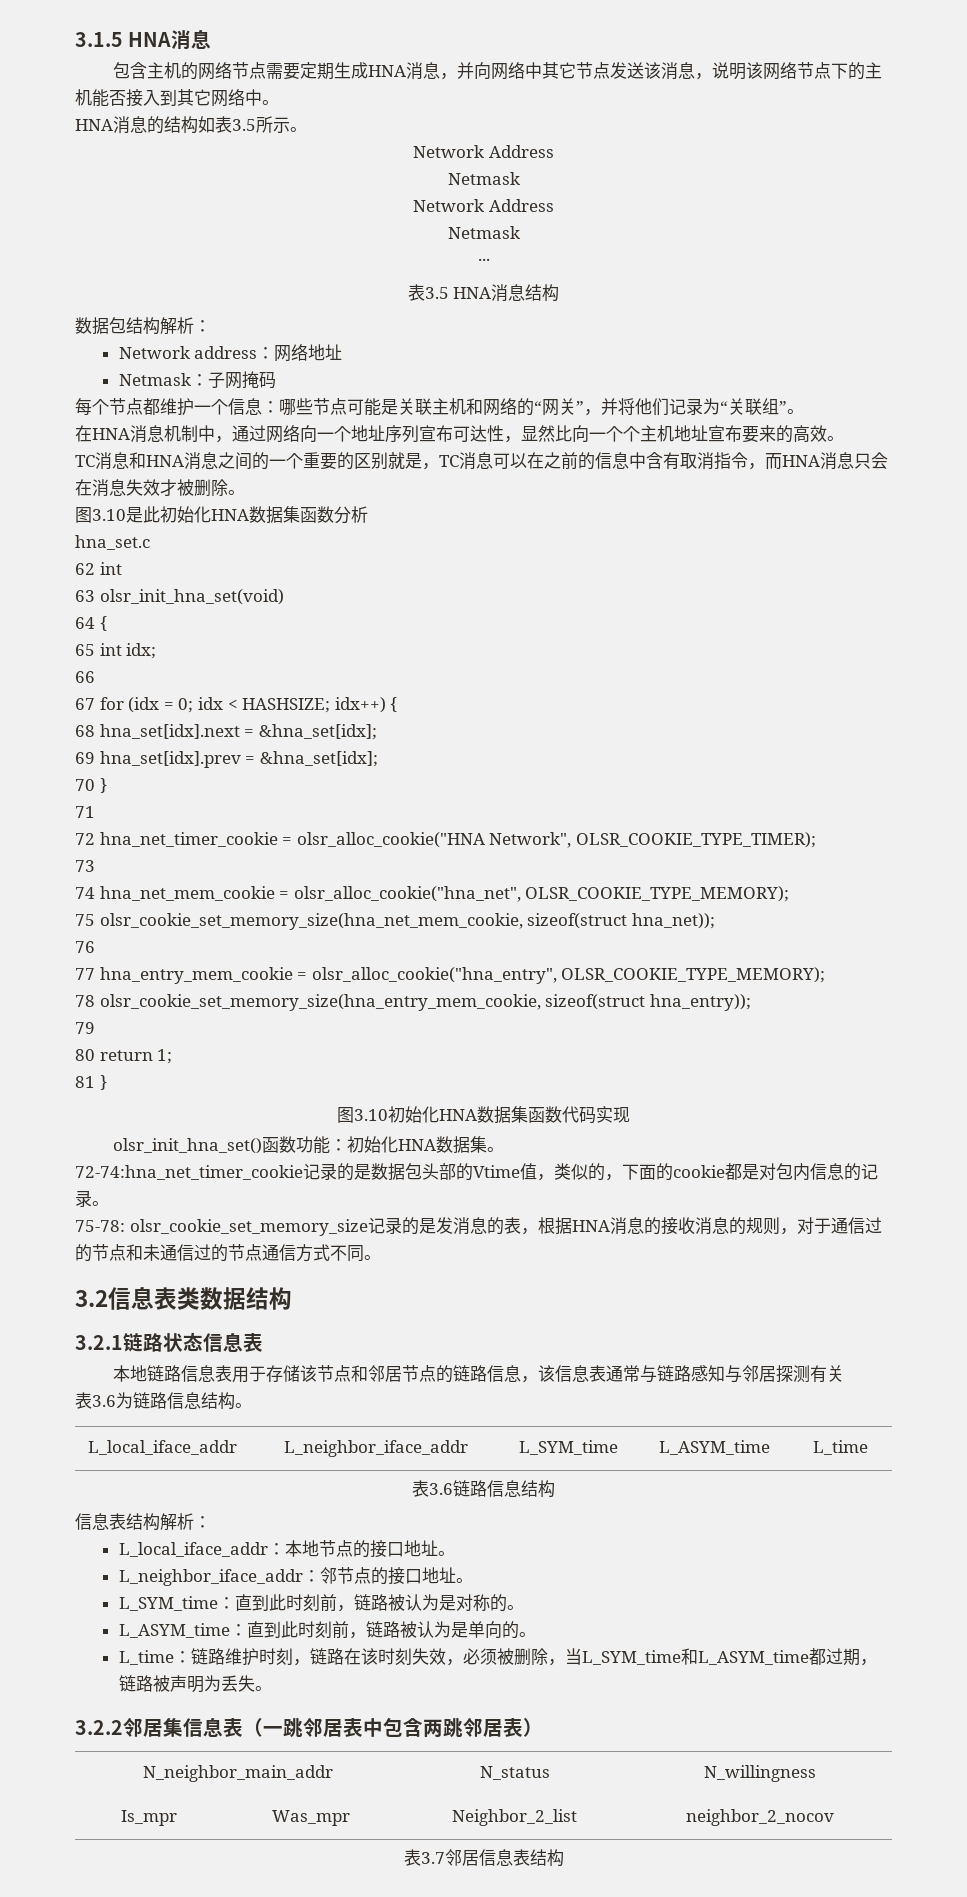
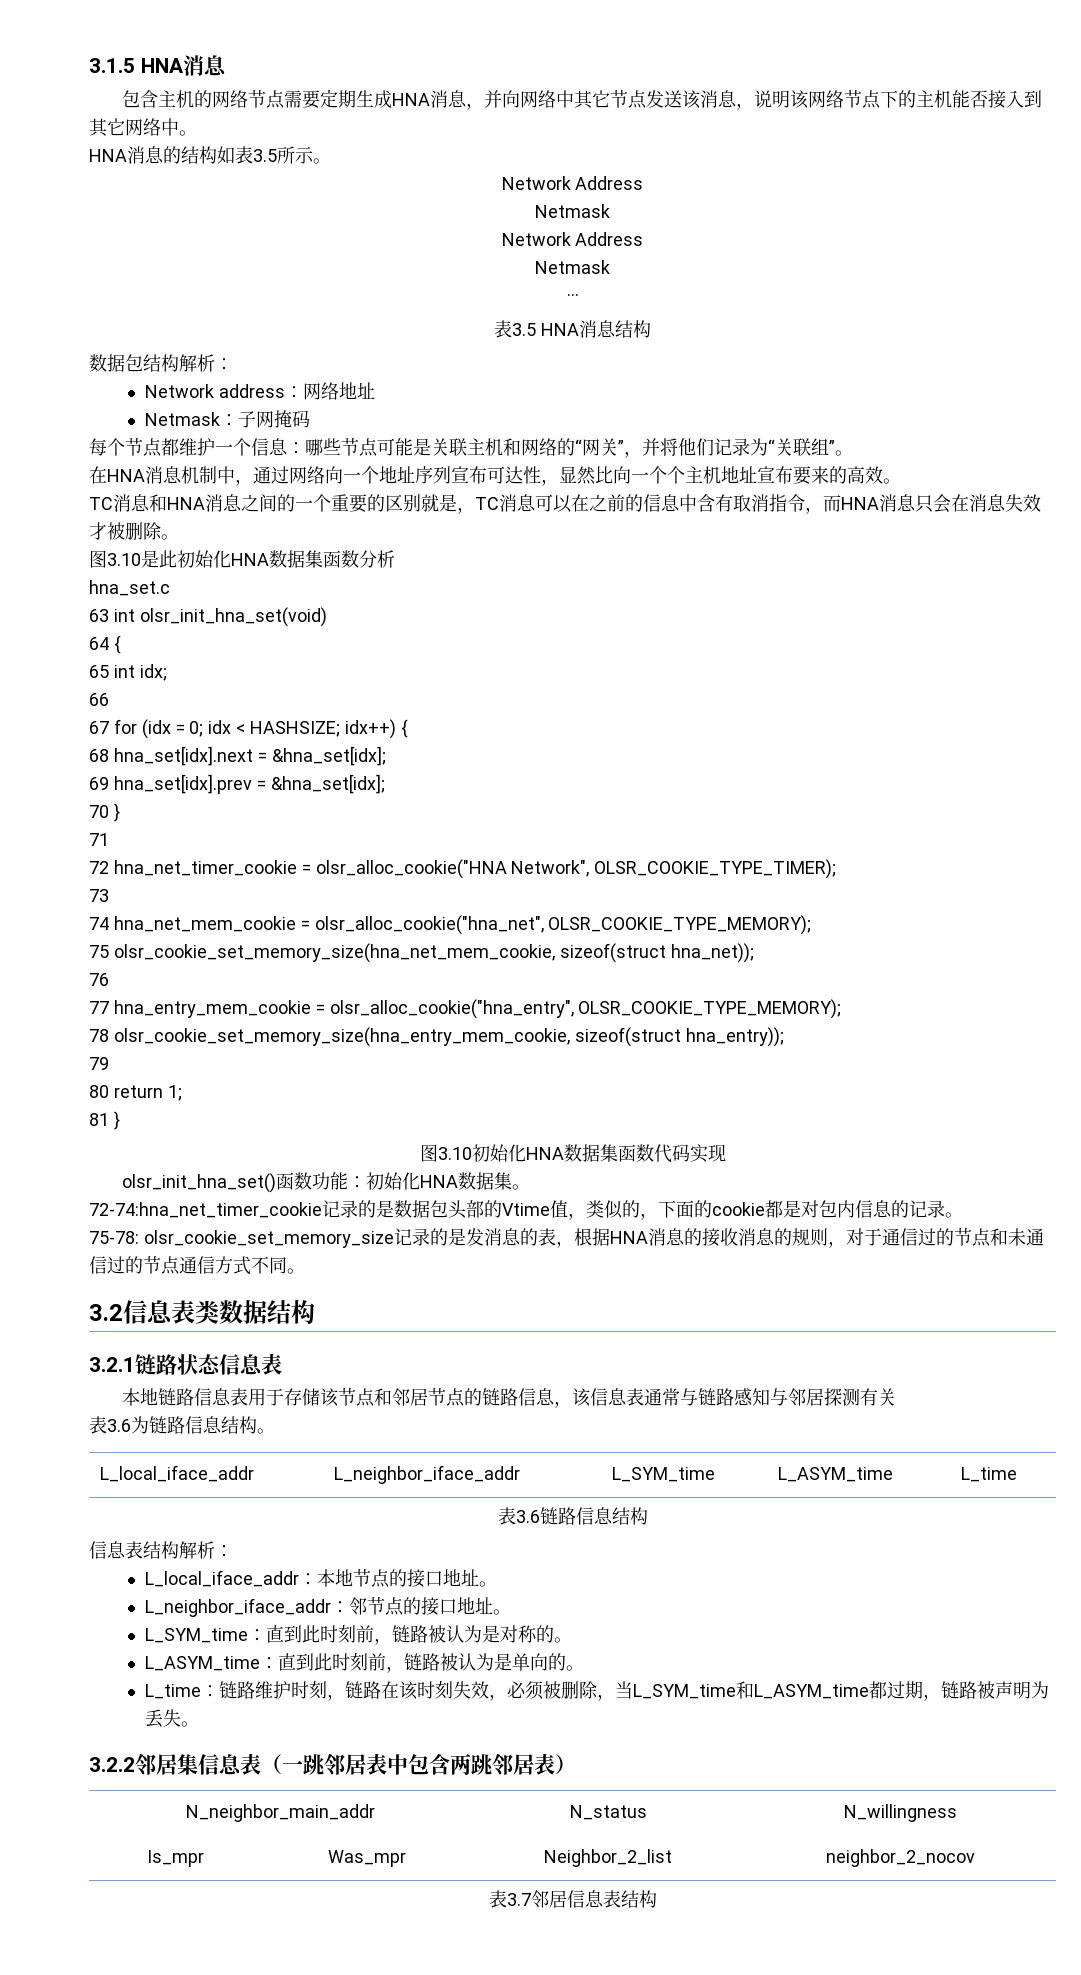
[75,562,122,575] [75,590,95,602] 62 int // 63 -> [89,609,135,622] 63 int

